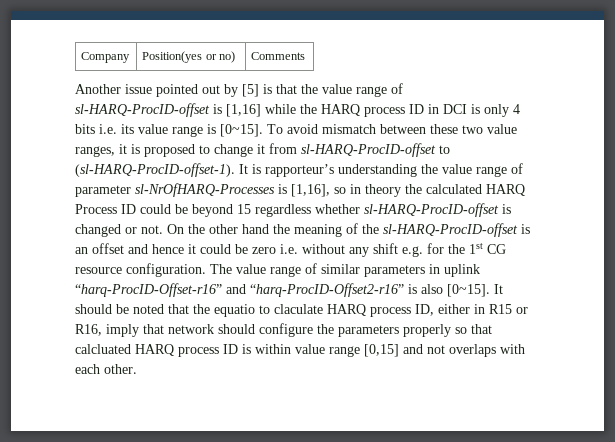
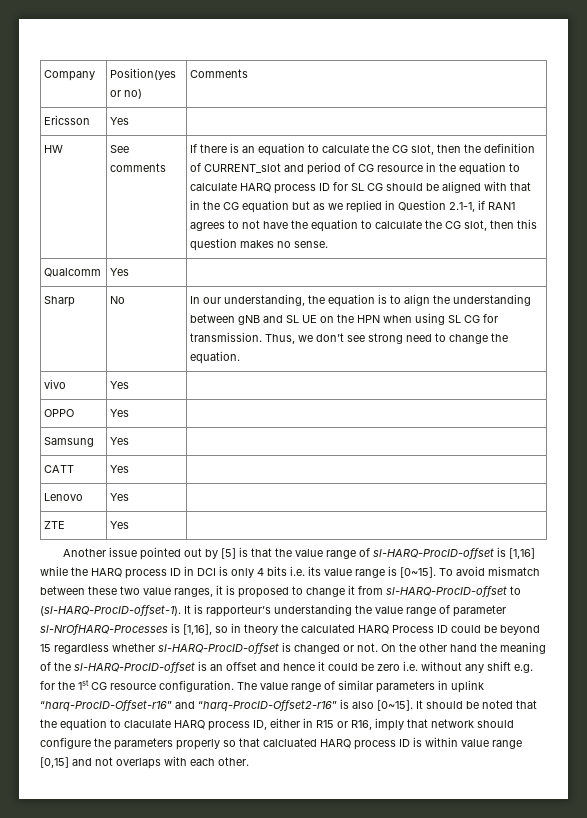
(306, 56) none -> [44,115,91,125] [110,117,130,125] [44,145,64,153] [110,145,130,153] [110,163,167,172] [190,143,536,156] [190,162,521,175] [190,181,532,194] [190,200,516,213] [190,219,538,232] [190,238,329,251] [44,268,102,277] [110,268,130,276] [44,296,76,307] [110,296,126,304] [190,294,532,307] [190,313,499,325] [190,332,509,344] [190,351,241,364] [44,379,67,389] [110,381,130,389] [44,409,75,417] [110,409,130,417] [44,437,95,447] [110,437,130,445] [44,465,75,473] [110,465,130,473] [44,493,84,501] [110,493,130,501] [44,521,66,529] [110,521,130,529] // Ericsson | Yes | // HW | See comments | If there is an equation to calculate the CG slot, then the definition of CURRENT_slot and period of CG resource in the equation to calculate HARQ process ID for SL CG should be aligned with that in the CG equation but as we replied in Question 2.1-1, if RAN1 agrees to not have the equation to calculate the CG slot, then this question makes no sense. // Qualcomm | Yes | // Sharp | No | In our understanding, the equation is to align the understanding between gNB and SL UE on the HPN when using SL CG for transmission. Thus, we don’t see strong need to change the equation. // vivo | Yes | // OPPO | Yes | // Samsung | Yes | // CATT | Yes | // Lenovo | Yes | // ZTE | Yes |
[214,304,255,317] equatio -> [60,718,107,731] equation

